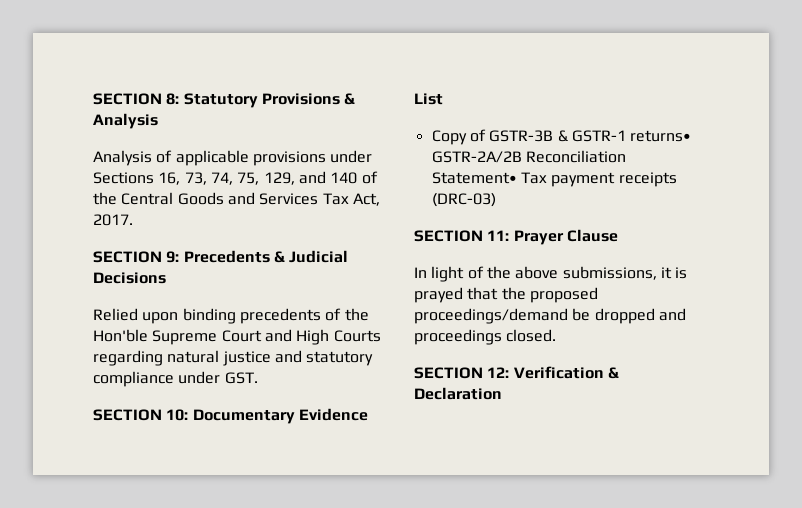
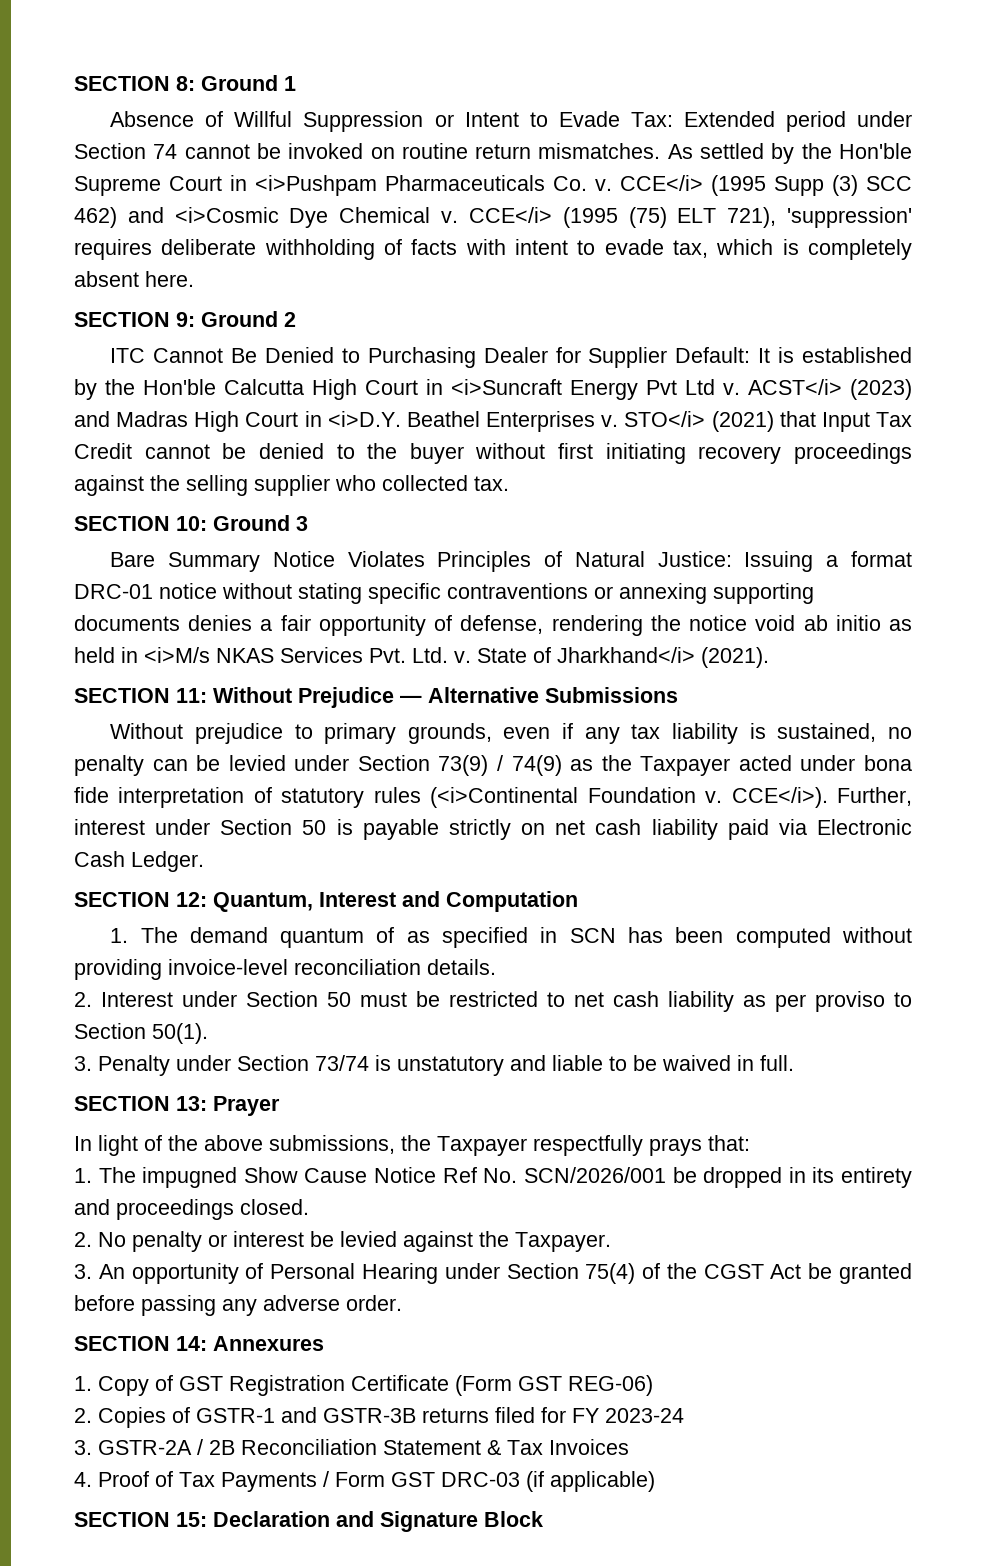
[183,93,356,108] [93,113,158,129] [93,150,373,166] [93,171,378,185] [93,192,380,206] [93,214,133,226] [93,250,349,263] [93,272,166,284] [93,308,369,324] [93,329,381,345] [93,350,374,366] [93,371,258,387] [93,408,368,424] [414,93,443,105] [431,129,692,145] [431,150,626,163] [431,172,677,187] [431,193,496,207] [414,230,510,242] Statutory Provisions & Analysis // Analysis of applicable provisions under Sections 16, 73, 74, 75, 129, and 140 of the Central Goods and Services Tax Act, 2017. // SECTION 9: Precedents & Judicial Decisions // Relied upon binding precedents of the Hon'ble Supreme Court and High Courts regarding natural justice and statutory compliance under GST. // SECTION 10: Documentary Evidence List // Copy of GSTR-3B & GSTR-1 returns• GSTR-2A/2B Reconciliation Statement• Tax payment receipts (DRC-03) // SECTION 11: -> [201,75,296,91] [110,111,912,132] [74,143,912,164] [74,175,912,196] [74,207,913,228] [74,239,913,260] [74,271,194,287] [74,311,296,327] [110,347,913,368] [74,379,912,400] [74,411,913,432] [74,443,912,464] [74,475,509,496] [74,515,308,531] [110,551,913,572] [74,583,814,604] [74,615,913,636] [74,647,769,668] [74,687,678,708] [110,723,913,744] [74,755,912,776] [74,787,913,808] [74,819,913,840] [74,851,204,872] [74,891,578,912] [110,927,913,948] [74,959,496,980] [74,991,912,1012] [74,1023,208,1044] [74,1055,794,1076] [74,1096,207,1111] Ground 1 // Absence of Willful Suppression or Intent to Evade Tax: Extended period under Section 74 cannot be invoked on routine return mismatches. As settled by the Hon'ble Supreme Court in <i>Pushpam Pharmaceuticals Co. v. CCE</i> (1995 Supp (3) SCC 462) and <i>Cosmic Dye Chemical v. CCE</i> (1995 (75) ELT 721), 'suppression' requires deliberate withholding of facts with intent to evade tax, which is completely absent here. // SECTION 9: Ground 2 // ITC Cannot Be Denied to Purchasing Dealer for Supplier Default: It is established by the Hon'ble Calcutta High Court in <i>Suncraft Energy Pvt Ltd v. ACST</i> (2023) and Madras High Court in <i>D.Y. Beathel Enterprises v. STO</i> (2021) that Input Tax Credit cannot be denied to the buyer without first initiating recovery proceedings against the selling supplier who collected tax. // SECTION 10: Ground 3 // Bare Summary Notice Violates Principles of Natural Justice: Issuing a format DRC-01 notice without stating specific contraventions or annexing supporting documents denies a fair opportunity of defense, rendering the notice void ab initio as held in <i>M/s NKAS Services Pvt. Ltd. v. State of Jharkhand</i> (2021). // SECTION 11: Without Prejudice — Alternative Submissions // Without prejudice to primary grounds, even if any tax liability is sustained, no penalty can be levied under Section 73(9) / 74(9) as the Taxpayer acted under bona fide interpretation of statutory rules (<i>Continental Foundation v. CCE</i>). Further, interest under Section 50 is payable strictly on net cash liability paid via Electronic Cash Ledger. // SECTION 12: Quantum, Interest and Computation // 1. The demand quantum of as specified in SCN has been computed without providing invoice-level reconciliation details. // 2. Interest under Section 50 must be restricted to net cash liability as per proviso to Section 50(1). // 3. Penalty under Section 73/74 is unstatutory and liable to be waived in full. // SECTION 13:
[566,229,618,242] Clause -> (280, 1106) none
[660,267,688,279] [414,287,598,303] [414,308,686,324] [414,329,557,345] [414,366,619,379] [414,387,502,400] it is prayed that the proposed proceedings/demand be dropped and proceedings closed. // SECTION 12: Verification & Declaration -> [401,1135,750,1156] [74,1167,913,1188] [74,1199,309,1220] [74,1231,611,1252] [74,1263,913,1284] [74,1295,402,1316] [74,1336,324,1351] [74,1375,653,1396] [74,1407,684,1428] [74,1439,629,1455] [74,1471,655,1492] [74,1511,543,1532] the Taxpayer respectfully prays that: // 1. The impugned Show Cause Notice Ref No. SCN/2026/001 be dropped in its entirety and proceedings closed. // 2. No penalty or interest be levied against the Taxpayer. // 3. An opportunity of Personal Hearing under Section 75(4) of the CGST Act be granted before passing any adverse order. // SECTION 14: Annexures // 1. Copy of GST Registration Certificate (Form GST REG-06) // 2. Copies of GSTR-1 and GSTR-3B returns filed for FY 2023-24 // 3. GSTR-2A / 2B Reconciliation Statement & Tax Invoices // 4. Proof of Tax Payments / Form GST DRC-03 (if applicable) // SECTION 15: Declaration and Signature Block

